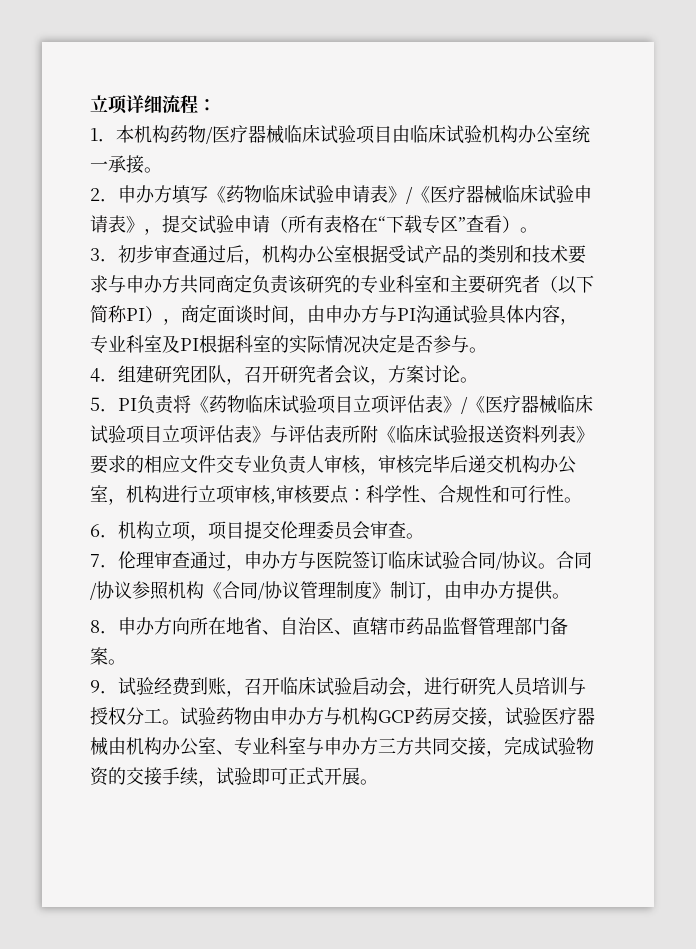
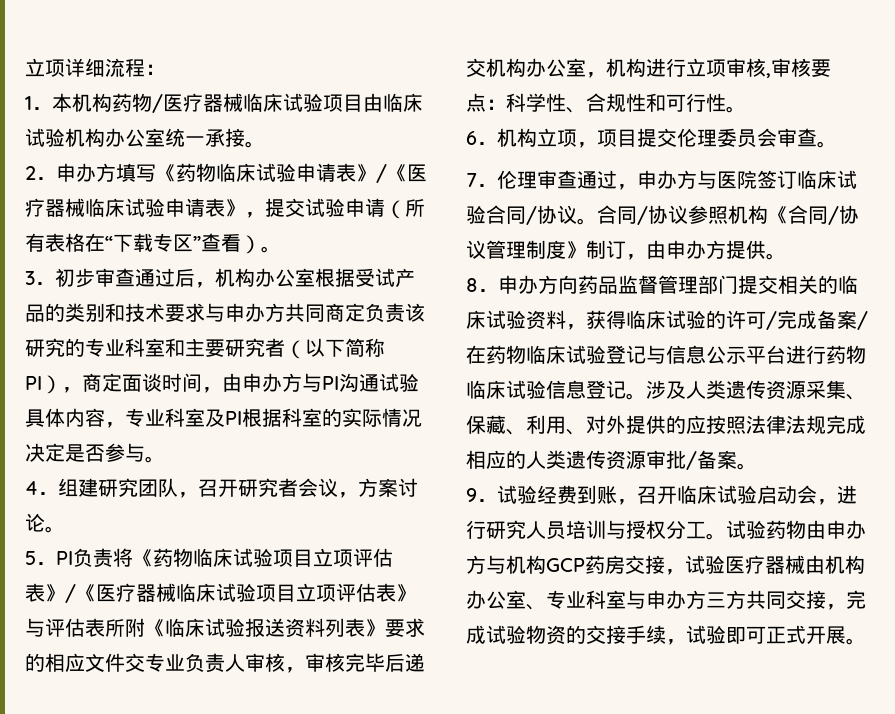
[190,617,550,635] 所在地省、自治区、直辖市药品监督管理部门 -> [578,275,858,294] [466,310,868,330] [466,345,866,364] [466,380,866,400] [466,415,866,435] [466,450,697,470] 药品监督管理部门提交相关的临床试验资料，获得临床试验的许可/完成备案/在药物临床试验登记与信息公示平台进行药物临床试验信息登记。涉及人类遗传资源采集、保藏、利用、对外提供的应按照法律法规完成相应的人类遗传资源审批/

